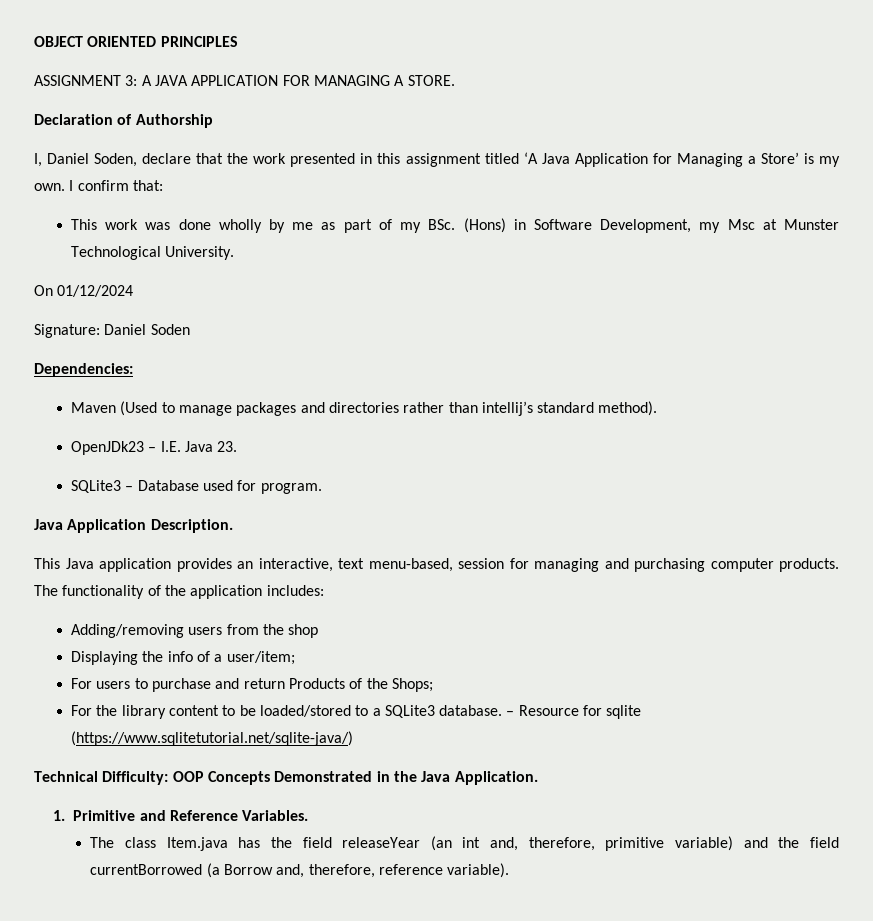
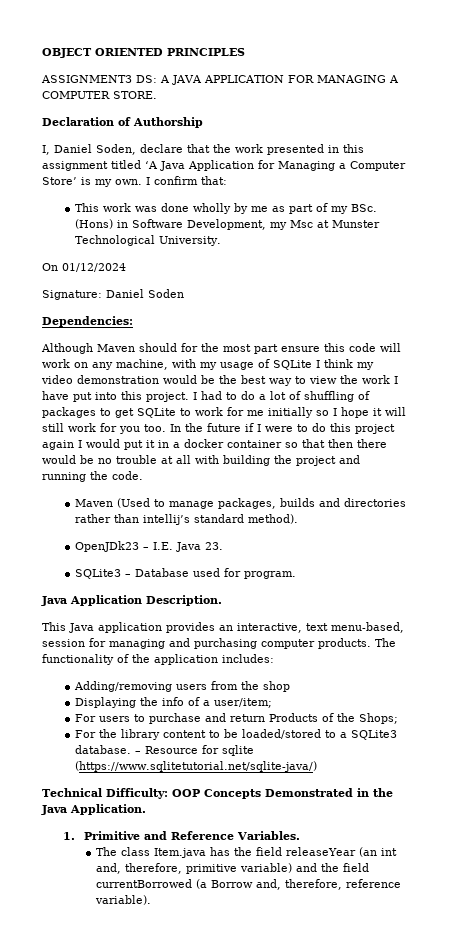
[34,75,138,86] ASSIGNMENT 3: -> [41,75,157,83] ASSIGNMENT3 DS:
(405, 80) none -> [42,91,110,99] COMPUTER
(756, 160) none -> [349,161,406,171] Computer
(133, 370) none -> [41,343,401,354] [42,359,374,370] [41,375,398,386] [42,391,370,402] [42,407,406,418] [42,423,395,434] [42,439,387,450] [42,455,360,466] [42,471,143,482] // Although Maven should for the most part ensure this code will work on any machine, with my usage of SQLite I think my video demonstration would be the best way to view the work I have put into this project. I had to do a lot of shuffling of packages to get SQLite to work for me initially so I hope it will still work for you too. In the future if I were to do this project again I would put it in a docker container so that then there would be no trouble at all with building the project and running the code.
[236,402,297,416] packages -> [217,498,315,509] packages, builds

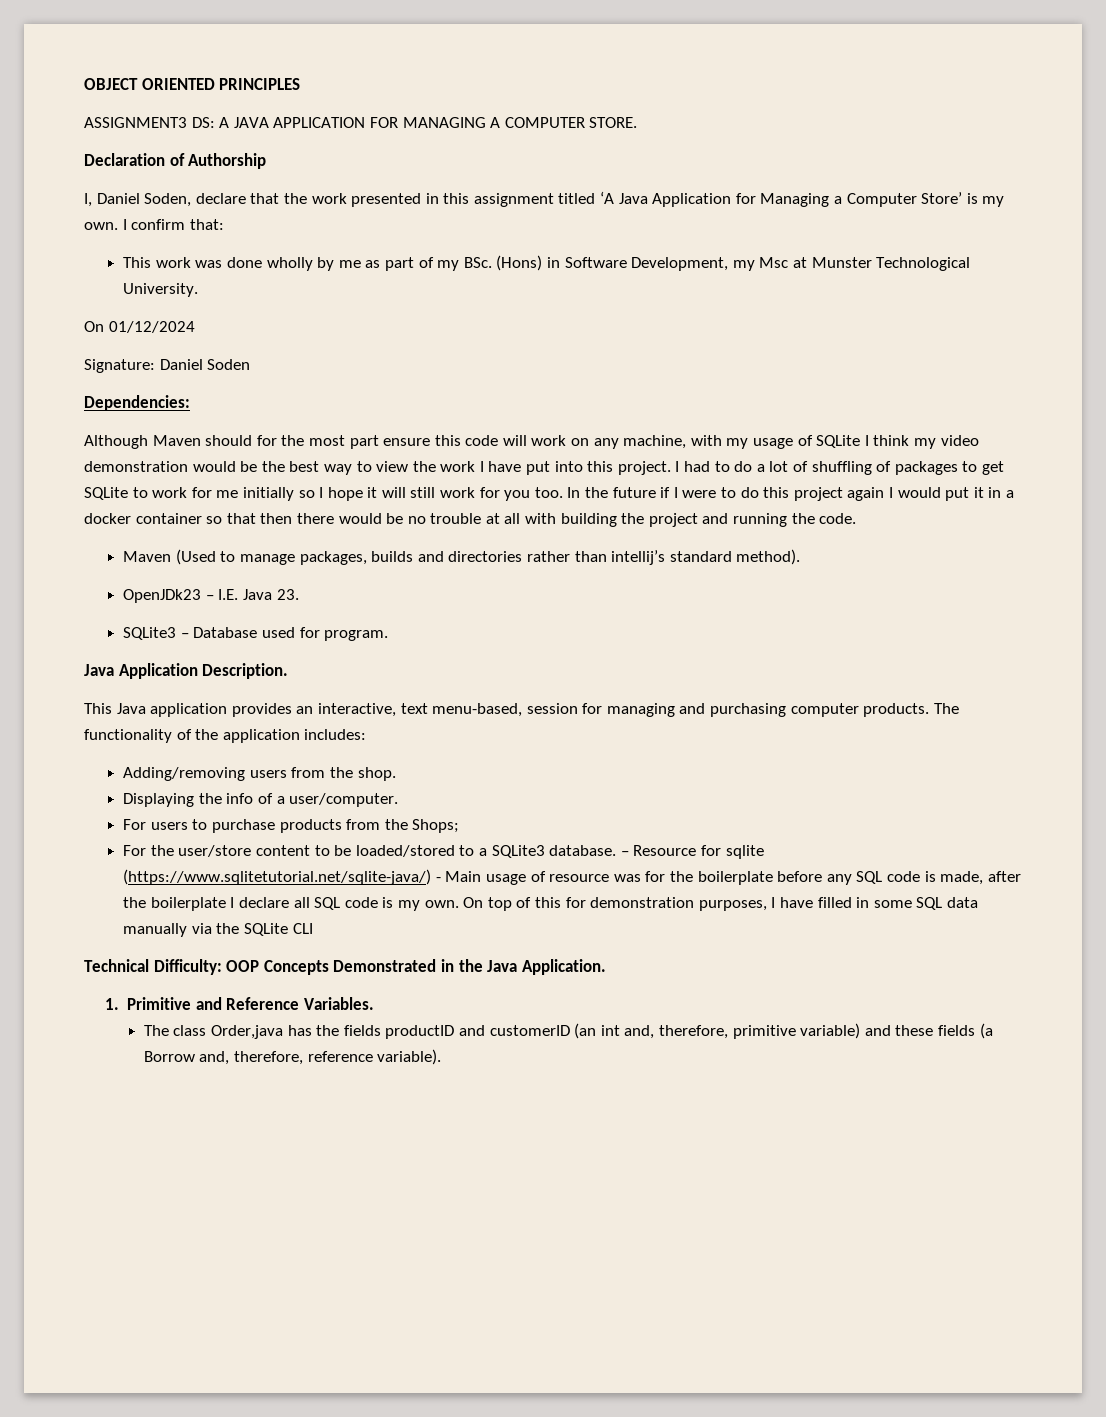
[262,681,290,692] shop -> [357,767,396,781] shop.
[213,698,272,708] user/item; -> [289,793,399,807] user/computer.
[204,713,334,722] and return Products of -> [279,819,381,833] products from
[120,729,160,740] library -> [178,845,252,857] user/store
(317, 766) none -> [435,871,1021,885] [123,897,978,911] [123,923,313,937] - Main usage of resource was for the boilerplate before any SQL code is made, after the boilerplate I declare all SQL code is my own. On top of this for demonstration purposes, I have filled in some SQL data manually via the SQLite CLI
[153,848,206,858] Item.java -> [211,1025,284,1039] Order,java
[255,847,356,856] field releaseYear -> [343,1025,570,1039] fields productID and customerID
[320,863,369,872] [95,879,192,888] the field currentBorrowed -> [895,1025,975,1036] these fields

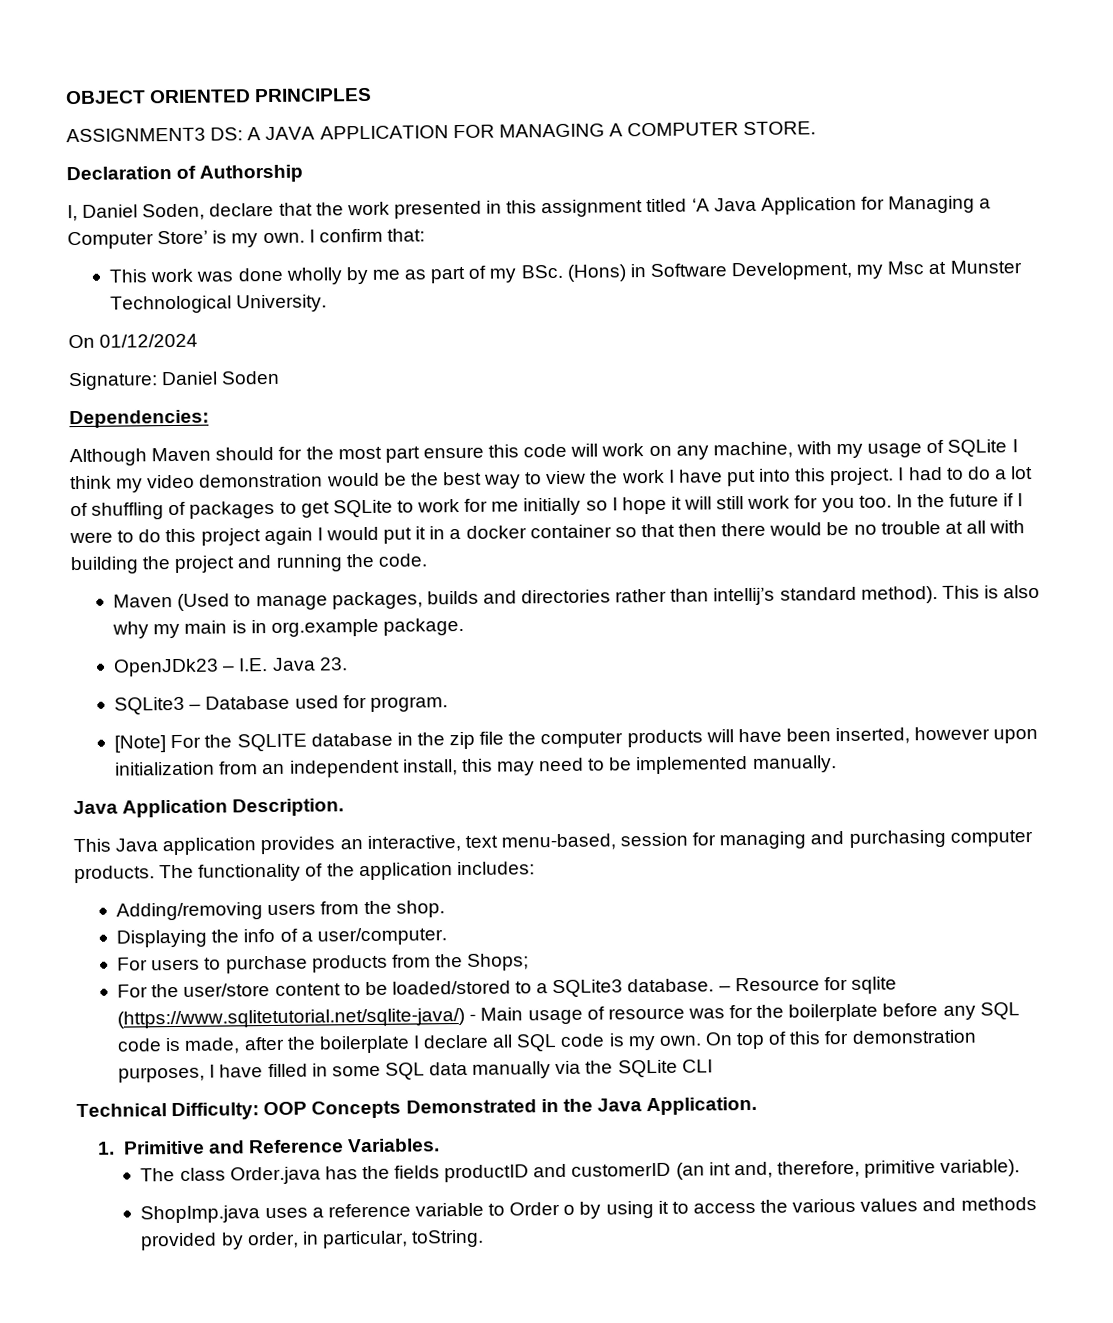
(801, 557) none -> [941,584,1041,599] [112,617,464,639] This is also why my main is in org.example package.
(389, 635) none -> [114,726,1039,753] [115,755,837,778] // [Note] For the SQLITE database in the zip file the computer products will have been inserted, however upon initialization from an independent install, this may need to be implemented manually.
[211,1025,284,1039] Order,java -> [229,1166,321,1185] Order.java
[800,1023,993,1039] [143,1049,442,1065] variable) and these fields (a Borrow and, therefore, reference variable). -> [940,1159,1021,1178] [140,1197,1037,1224] [140,1229,485,1251] variable). // ShopImp.java uses a reference variable to Order o by using it to access the various values and methods provided by order, in particular, toString.

